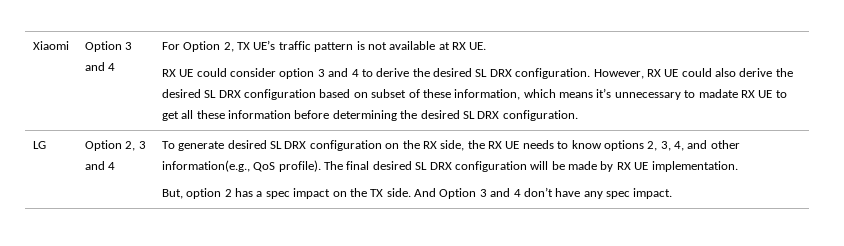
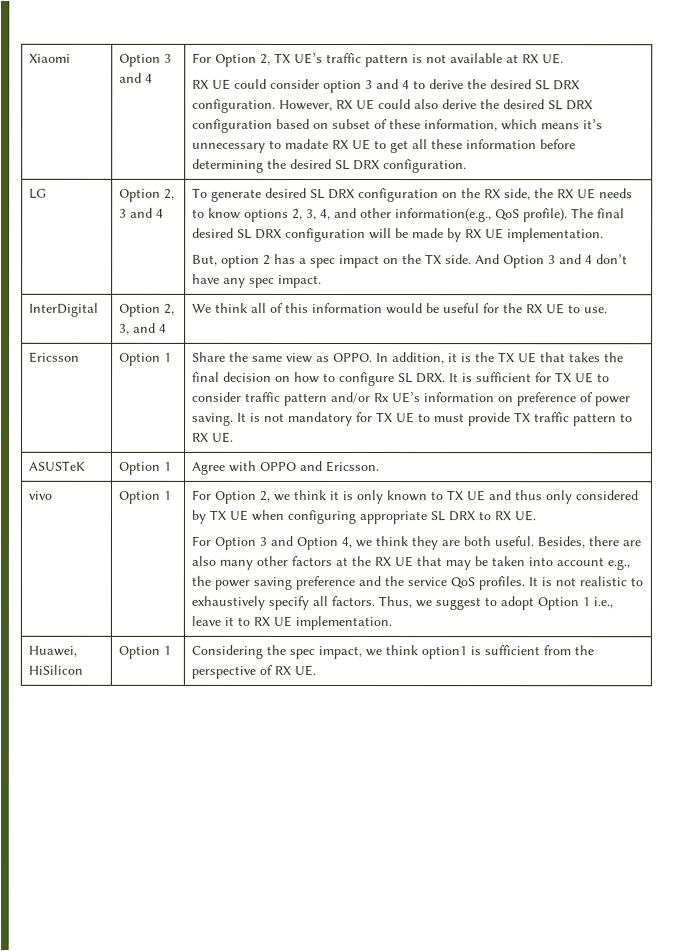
(673, 193) none -> [28,302,99,317] [118,303,175,317] [118,322,167,335] [191,302,608,315] [28,351,80,363] [118,352,172,366] [191,351,624,365] [191,371,610,387] [191,391,631,407] [191,411,633,427] [191,431,234,443] [28,460,86,471] [118,461,172,475] [191,460,380,475] [27,490,52,500] [117,490,171,504] [190,489,638,505] [190,509,536,525] [190,535,641,551] [190,555,630,571] [190,575,643,591] [190,595,613,611] [190,615,392,631] [27,645,77,657] [27,664,83,675] [117,645,171,659] [190,644,594,660] [190,664,316,679] // InterDigital | Option 2, 3, and 4 | We think all of this information would be useful for the RX UE to use. // Ericsson | Option 1 | Share the same view as OPPO. In addition, it is the TX UE that takes the final decision on how to configure SL DRX. It is sufficient for TX UE to consider traffic pattern and/or Rx UE’s information on preference of power saving. It is not mandatory for TX UE to must provide TX traffic pattern to RX UE. // ASUSTeK | Option 1 | Agree with OPPO and Ericsson. // vivo | Option 1 | For Option 2, we think it is only known to TX UE and thus only considered by TX UE when configuring appropriate SL DRX to RX UE. // For Option 3 and Option 4, we think they are both useful. Besides, there are also many other factors at the RX UE that may be taken into account e.g., the power saving preference and the service QoS profiles. It is not realistic to exhaustively specify all factors. Thus, we suggest to adopt Option 1 i.e., leave it to RX UE implementation. // Huawei, HiSilicon | Option 1 | Considering the spec impact, we think option1 is sufficient from the perspective of RX UE.

